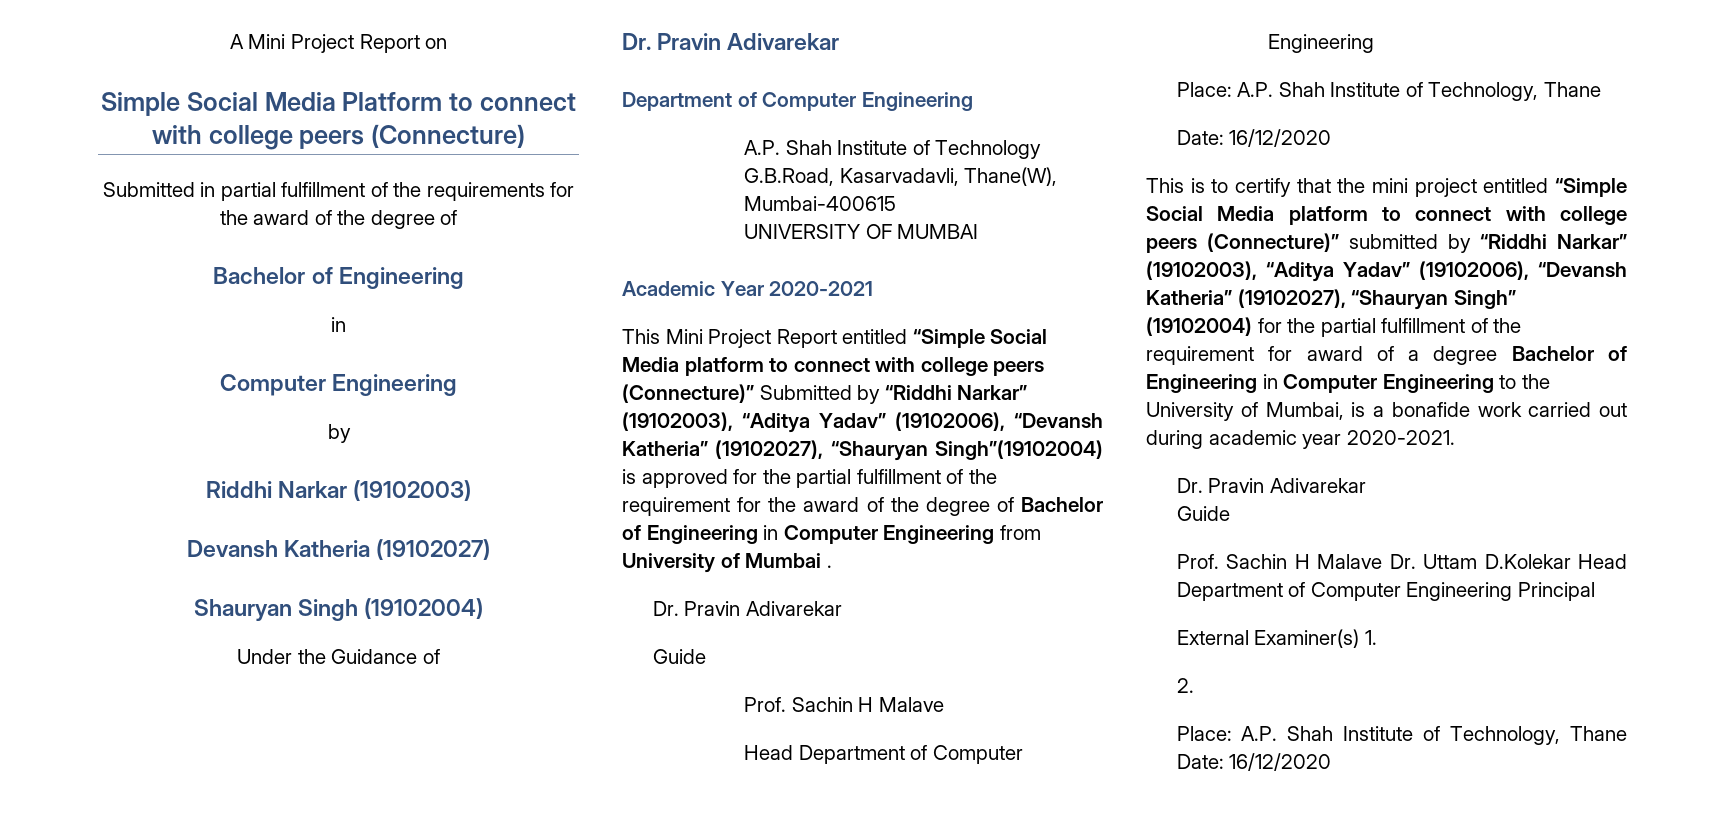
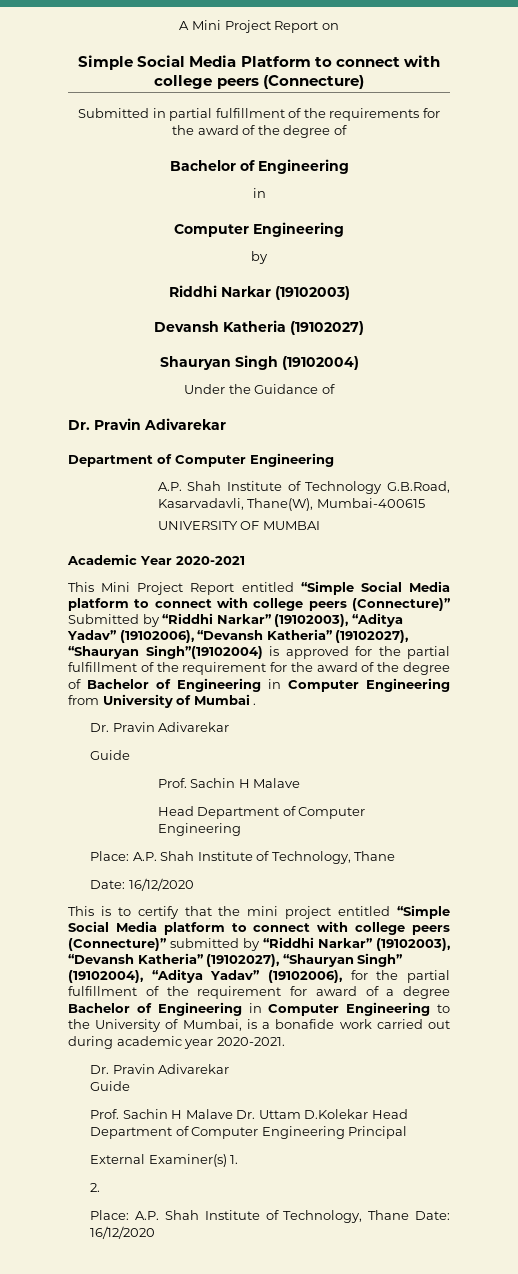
[1266,261,1529,282] “Aditya Yadav” (19102006), -> (450, 944) none
[1146,317,1252,336] (19102004) -> [68,969,342,983] (19102004), “Aditya Yadav” (19102006),

